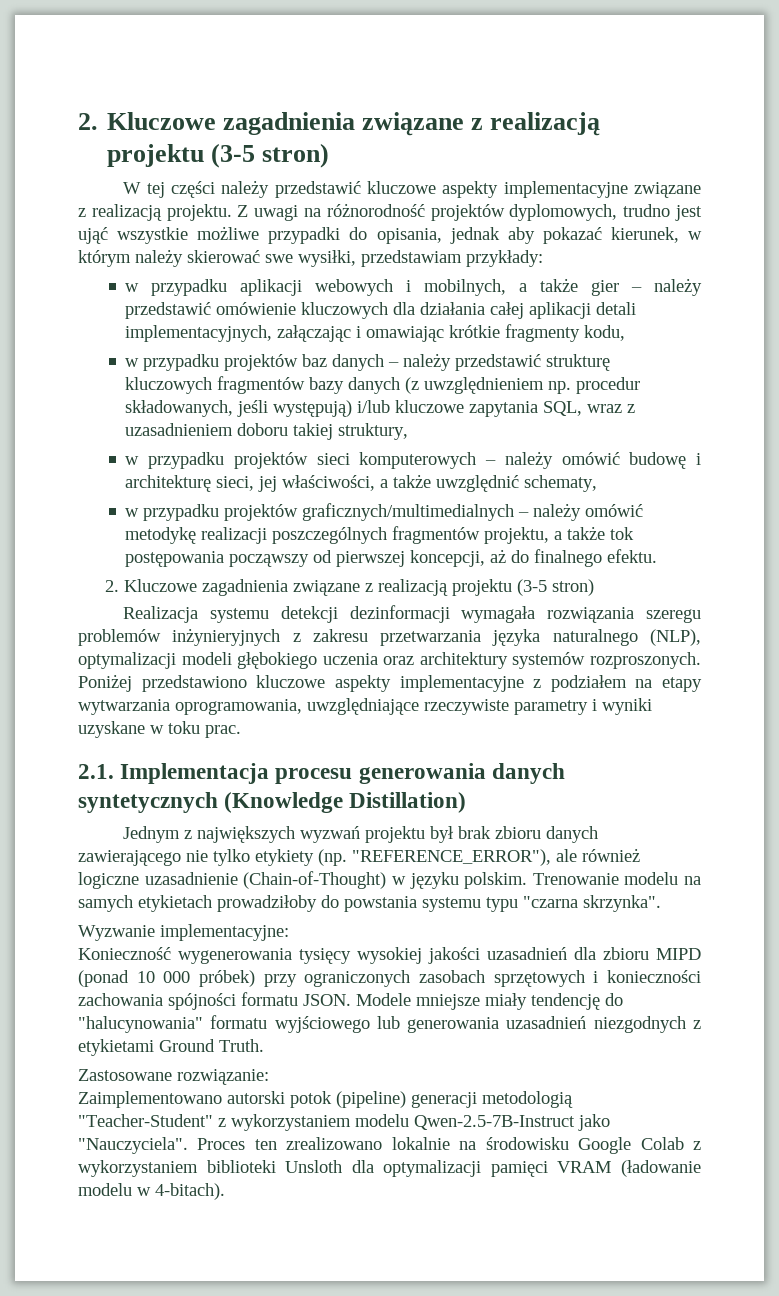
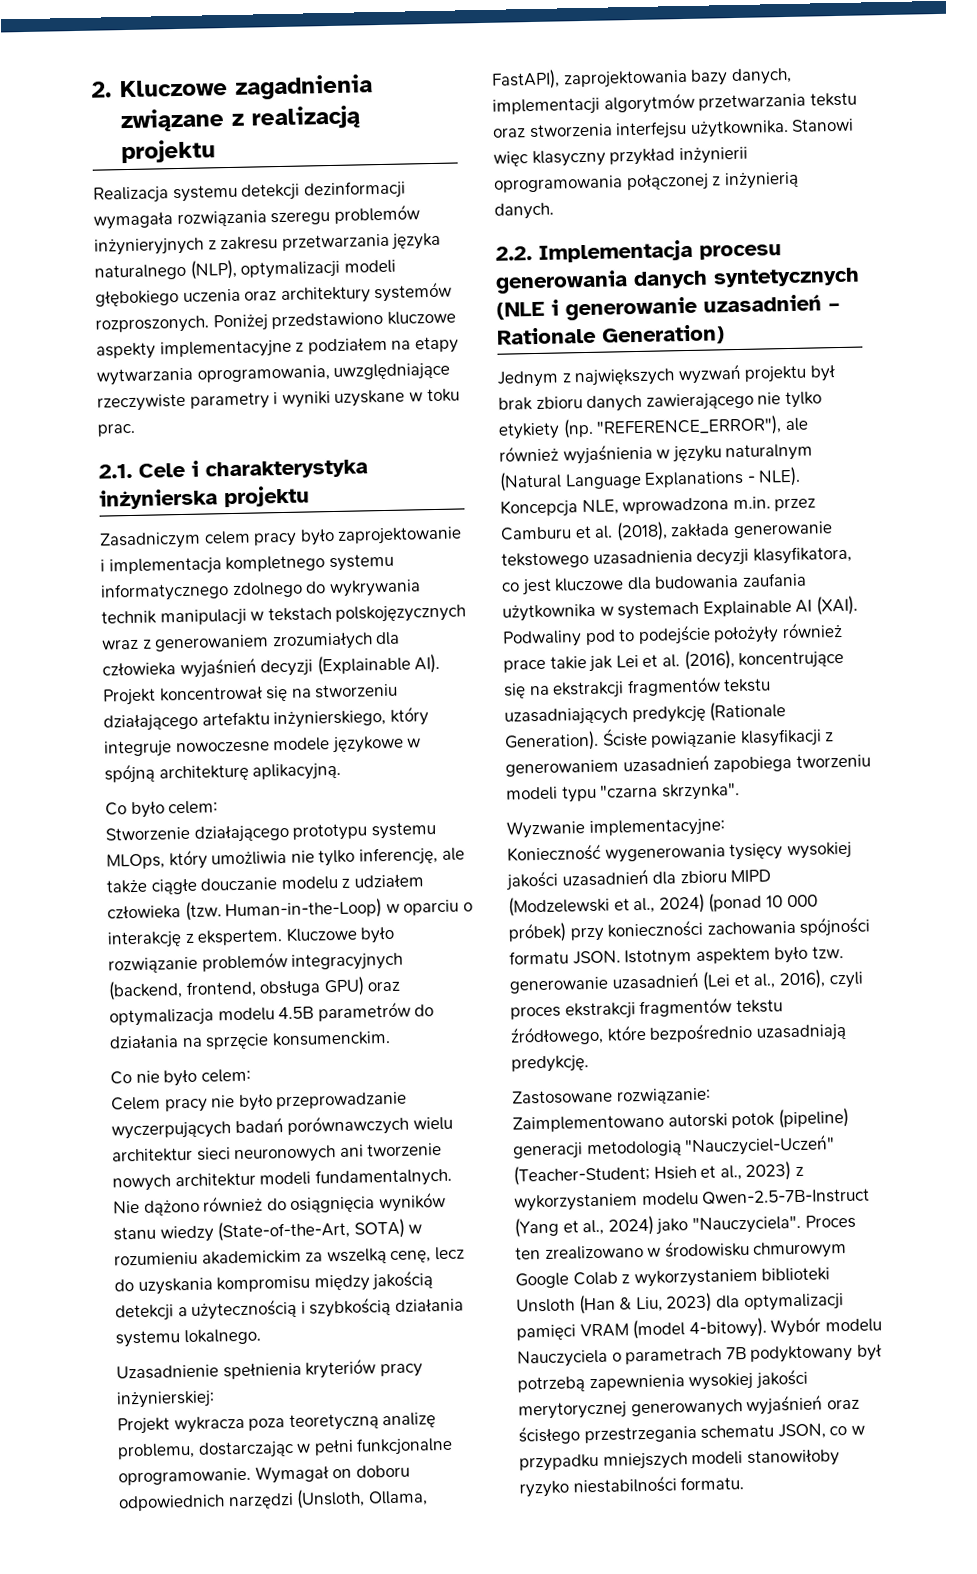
[78,112,601,136] [107,143,330,168] [123,180,702,198] [78,203,702,221] [78,226,703,244] [78,249,543,267] [125,278,703,296] [125,302,637,319] [125,324,626,342] [125,353,611,371] [125,376,641,394] [125,400,636,417] [125,423,409,440] [125,451,701,469] [125,474,598,492] [125,503,644,521] [125,526,635,544] [125,549,658,567] [104,579,594,596] 2. Kluczowe zagadnienia związane z realizacją projektu (3-5 stron) // W tej części należy przedstawić kluczowe aspekty implementacyjne związane z realizacją projektu. Z uwagi na różnorodność projektów dyplomowych, trudno jest ująć wszystkie możliwe przypadki do opisania, jednak aby pokazać kierunek, w którym należy skierować swe wysiłki, przedstawiam przykłady: // w przypadku aplikacji webowych i mobilnych, a także gier – należy przedstawić omówienie kluczowych dla działania całej aplikacji detali implementacyjnych, załączając i omawiając krótkie fragmenty kodu, // w przypadku projektów baz danych – należy przedstawić strukturę kluczowych fragmentów bazy danych (z uwzględnieniem np. procedur składowanych, jeśli występują) i/lub kluczowe zapytania SQL, wraz z uzasadnieniem doboru takiej struktury, // w przypadku projektów sieci komputerowych – należy omówić budowę i architekturę sieci, jej właściwości, a także uwzględnić schematy, // w przypadku projektów graficznych/multimedialnych – należy omówić metodykę realizacji poszczególnych fragmentów projektu, a także tok postępowania począwszy od pierwszej koncepcji, aż do finalnego efektu. // 2. Kluczowe zagadnienia związane z realizacją projektu (3-5 stron) -> [91,74,373,100] [119,105,360,133] [120,139,216,164] 2. Kluczowe zagadnienia związane z realizacją projektu
(114, 771) none -> [138,459,368,480] [99,485,310,510] [99,526,463,550] [100,553,394,576] [100,579,421,602] [101,604,467,627] [102,631,401,652] [102,653,441,679] [103,683,399,706] [103,706,429,732] [104,735,422,758] [104,762,342,784] [105,800,219,819] [105,822,436,843] [106,847,465,870] [106,874,424,895] [107,898,473,922] [107,926,396,949] [108,952,404,974] [108,976,402,1001] [109,1001,435,1027] [109,1030,391,1050] [110,1068,251,1087] [111,1091,408,1113] [111,1114,453,1140] [112,1142,443,1164] [112,1167,452,1192] [113,1191,446,1216] [113,1218,423,1243] [114,1246,465,1266] [114,1270,434,1296] [115,1297,464,1322] [115,1328,261,1348] [116,1358,423,1380] [116,1390,215,1409] [117,1412,437,1435] [117,1436,454,1460] [118,1464,410,1486] [118,1488,428,1512] [491,67,792,90] [492,92,857,116] [493,118,855,140] [493,146,748,168] [493,171,799,193] [494,202,554,220] [495,246,532,261] Cele i charakterystyka inżynierska projektu // Zasadniczym celem pracy było zaprojektowanie i implementacja kompletnego systemu informatycznego zdolnego do wykrywania technik manipulacji w tekstach polskojęzycznych wraz z generowaniem zrozumiałych dla człowieka wyjaśnień decyzji (Explainable AI). Projekt koncentrował się na stworzeniu działającego artefaktu inżynierskiego, który integruje nowoczesne modele językowe w spójną architekturę aplikacyjną. // Co było celem: // Stworzenie działającego prototypu systemu MLOps, który umożliwia nie tylko inferencję, ale także ciągłe douczanie modelu z udziałem człowieka (tzw. Human-in-the-Loop) w oparciu o interakcję z ekspertem. Kluczowe było rozwiązanie problemów integracyjnych (backend, frontend, obsługa GPU) oraz optymalizacja modelu 4.5B parametrów do działania na sprzęcie konsumenckim. // Co nie było celem: // Celem pracy nie było przeprowadzanie wyczerpujących badań porównawczych wielu architektur sieci neuronowych ani tworzenie nowych architektur modeli fundamentalnych. Nie dążono również do osiągnięcia wyników stanu wiedzy (State-of-the-Art, SOTA) w rozumieniu akademickim za wszelką cenę, lecz do uzyskania kompromisu między jakością detekcji a użytecznością i szybkością działania systemu lokalnego. // Uzasadnienie spełnienia kryteriów pracy inżynierskiej: // Projekt wykracza poza teoretyczną analizę problemu, dostarczając w pełni funkcjonalne oprogramowanie. Wymagał on doboru odpowiednich narzędzi (Unsloth, Ollama, FastAPI), zaprojektowania bazy danych, implementacji algorytmów przetwarzania tekstu oraz stworzenia interfejsu użytkownika. Stanowi więc klasyczny przykład inżynierii oprogramowania połączonej z inżynierią danych. // 2.2.
[224,792,467,813] (Knowledge Distillation) -> [496,294,840,321] [496,324,725,346] (NLE i generowanie uzasadnień – Rationale Generation)
[78,871,701,889] [78,895,481,912] logiczne uzasadnienie (Chain-of-Thought) w języku polskim. Trenowanie modelu na samych etykietach prowadziłoby do powstania systemu -> [562,443,814,465] [499,466,802,492] [500,496,817,518] [500,521,833,542] [501,545,852,569] [501,572,807,596] [502,595,858,622] [502,622,843,648] [503,650,845,673] [503,676,772,699] [504,701,787,726] [504,727,835,752] [505,754,871,777] [506,786,558,801] wyjaśnienia w języku naturalnym (Natural Language Explanations - NLE). Koncepcja NLE, wprowadzona m.in. przez Camburu et al. (2018), zakłada generowanie tekstowego uzasadnienia decyzji klasyfikatora, co jest kluczowe dla budowania zaufania użytkownika w systemach Explainable AI (XAI). Podwaliny pod to podejście położyły również prace takie jak Lei et al. (2016), koncentrujące się na ekstrakcji fragmentów tekstu uzasadniających predykcję (Rationale Generation). Ścisłe powiązanie klasyfikacji z generowaniem uzasadnień zapobiega tworzeniu modeli
(701, 954) none -> [508,893,705,917] (Modzelewski et al., 2024)
[304,970,599,987] ograniczonych zasobach sprzętowych i -> (605, 934) none
[356,993,623,1010] [78,1015,701,1033] [78,1039,264,1056] Modele mniejsze miały tendencję do "halucynowania" formatu wyjściowego lub generowania uzasadnień niezgodnych z etykietami Ground Truth. -> [624,946,844,967] [509,969,864,994] [510,997,783,1020] [510,1022,847,1046] [511,1055,589,1073] Istotnym aspektem było tzw. generowanie uzasadnień (Lei et al., 2016), czyli proces ekstrakcji fragmentów tekstu źródłowego, które bezpośrednio uzasadniają predykcję.
[78,1114,575,1131] "Teacher-Student" z wykorzystaniem modelu Qwen-2.5-7B-Instruct -> [684,1134,836,1157] [513,1161,804,1186] [514,1188,871,1212] [514,1215,654,1238] "Nauczyciel-Uczeń" (Teacher-Student; Hsieh et al., 2023) z wykorzystaniem modelu Qwen-2.5-7B-Instruct (Yang et al., 2024)
[391,1137,569,1150] lokalnie na środowisku -> [647,1239,848,1259] w środowisku chmurowym
[351,1160,701,1177] [78,1183,225,1200] dla optymalizacji pamięci VRAM (ładowanie modelu w 4-bitach). -> [578,1292,844,1315] [516,1316,882,1341] [517,1344,883,1368] [517,1368,808,1393] [518,1394,860,1420] [518,1423,865,1445] [519,1449,840,1472] [519,1475,745,1498] (Han & Liu, 2023) dla optymalizacji pamięci VRAM (model 4-bitowy). Wybór modelu Nauczyciela o parametrach 7B podyktowany był potrzebą zapewnienia wysokiej jakości merytorycznej generowanych wyjaśnień oraz ścisłego przestrzegania schematu JSON, co w przypadku mniejszych modeli stanowiłoby ryzyko niestabilności formatu.

